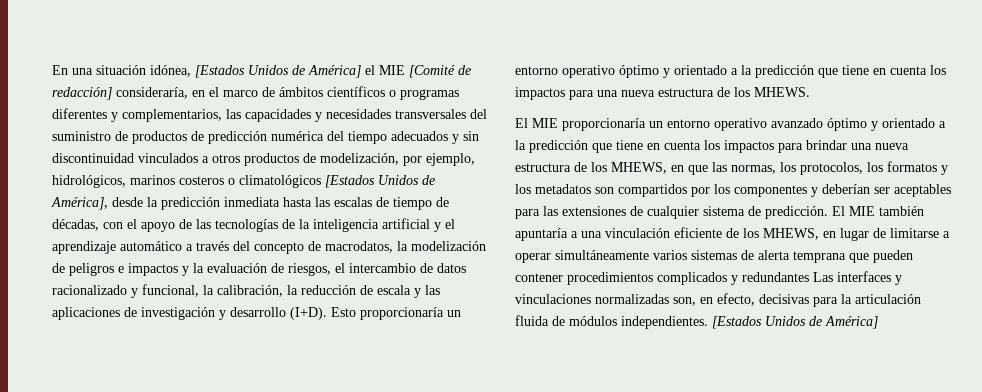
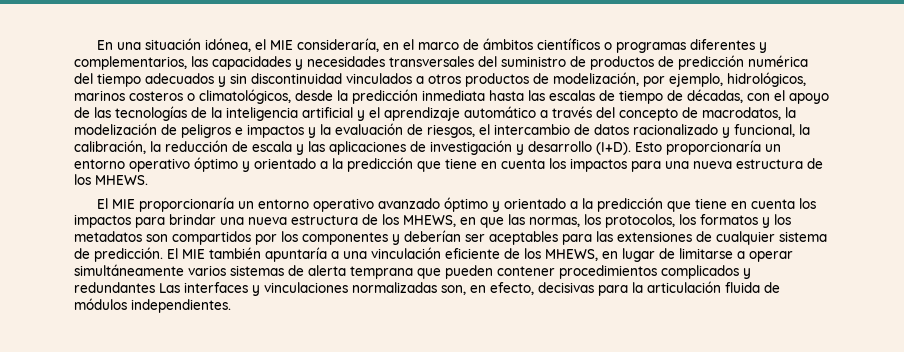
[195,65,471,78] [52,87,112,100] [Estados Unidos de América] el MIE [Comité de redacción] -> [255,39,294,50] el MIE
[239,175,435,188] [51,197,108,210] climatológicos [Estados Unidos de América], -> [199,89,291,104] climatológicos,
[712,316,878,329] [Estados Unidos de América] -> (231, 306) none

